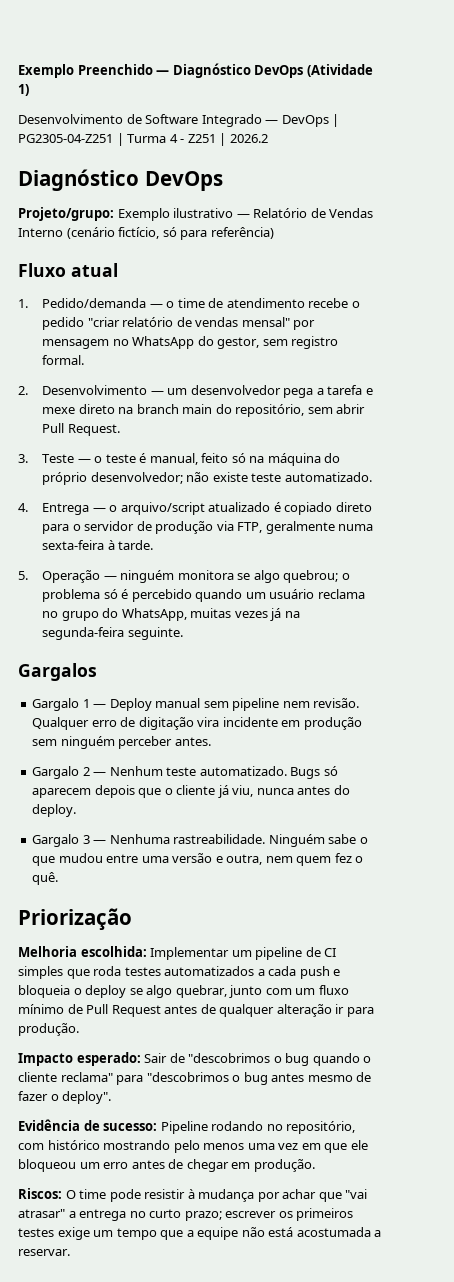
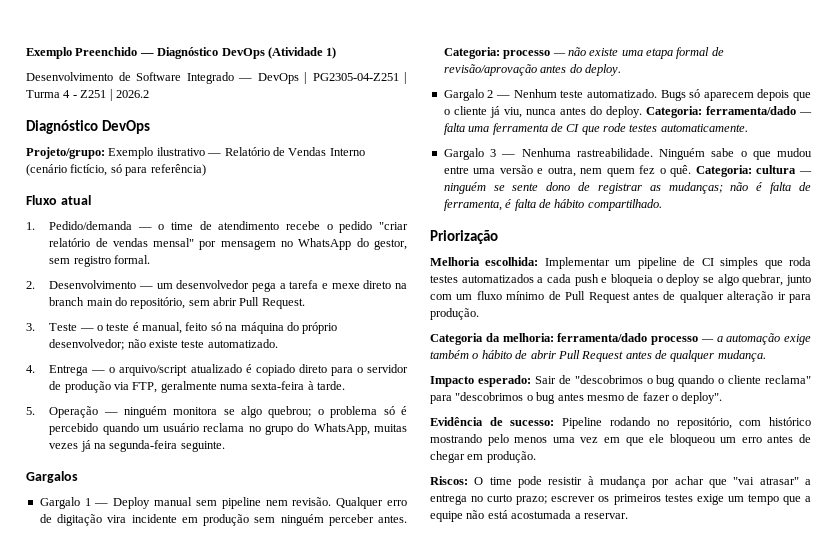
(211, 741) none -> [443,47,724,59] [443,64,621,76] Categoria: processo — não existe uma etapa formal de revisão/aprovação antes do deploy.
(77, 810) none -> [645,106,812,118] [443,123,748,135] Categoria: ferramenta/dado — falta uma ferramenta de CI que rode testes automaticamente.
(59, 878) none -> [695,165,812,177] [443,182,811,194] [443,199,662,211] Categoria: cultura — ninguém se sente dono de registrar as mudanças; não é falta de ferramenta, é falta de hábito compartilhado.
(79, 1029) none -> [430,333,811,345] [430,350,766,362] // Categoria da melhoria: ferramenta/dado processo — a automação exige também o hábito de abrir Pull Request antes de qualquer mudança.

